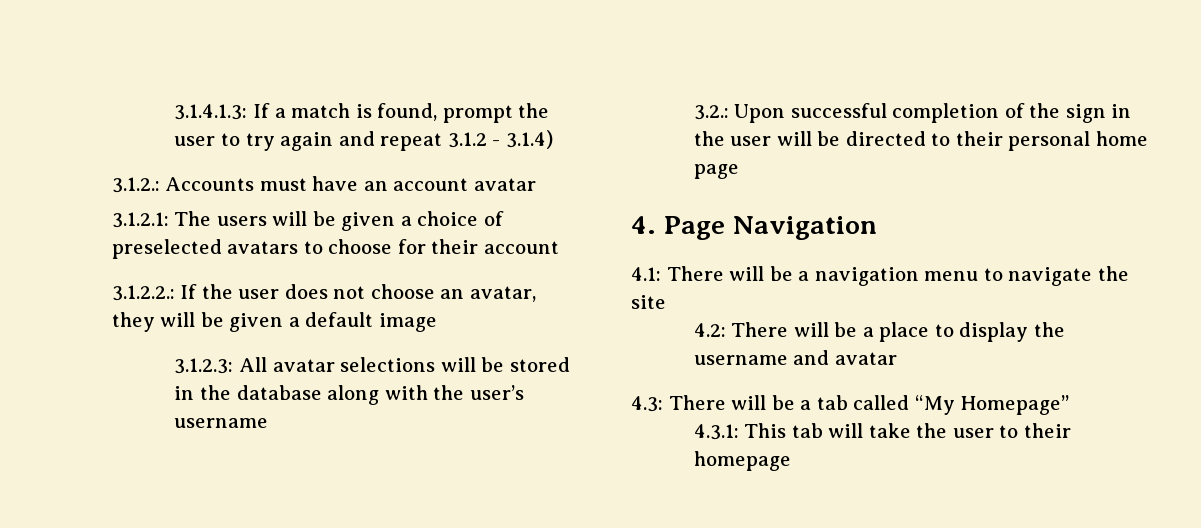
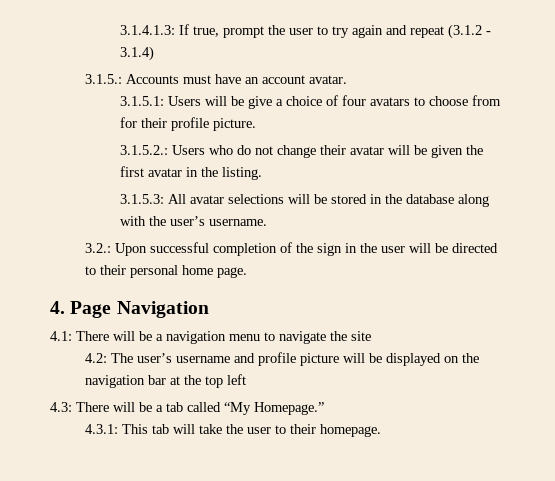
[274,103,438,121] a match is found, -> [193,26,220,37] true,
[447,132,487,148] 3.1.2 -> [448,24,483,39] (3.1.2
[111,177,160,193] 3.1.2.: -> [85,74,123,84] 3.1.5.:
[473,178,536,191] [111,211,505,231] [111,239,559,259] [111,284,537,302] [111,312,437,332] [174,358,234,374] avatar // 3.1.2.1: The users will be given a choice of preselected avatars to choose for their account // 3.1.2.2.: If the user does not choose an avatar, they will be given a default image // 3.1.2.3: -> [309,75,348,84] [120,95,502,109] [120,117,257,131] [120,145,484,158] [120,166,263,180] [120,194,165,204] avatar. // 3.1.5.1: Users will be give a choice of four avatars to choose from for their profile picture. // 3.1.5.2.: Users who do not change their avatar will be given the first avatar in the listing. // 3.1.5.3:
[174,418,269,428] username -> [209,219,268,226] username.
[693,164,739,179] page -> [217,267,248,278] page.
[731,322,1066,342] [693,350,897,365] There will be a place to display the username and avatar -> [111,352,480,366] [85,374,247,388] The user’s username and profile picture will be displayed on the navigation bar at the top left
[960,395,1070,415] Homepage” -> [254,402,324,415] Homepage.”
[693,451,791,471] homepage -> [320,424,382,437] homepage.

